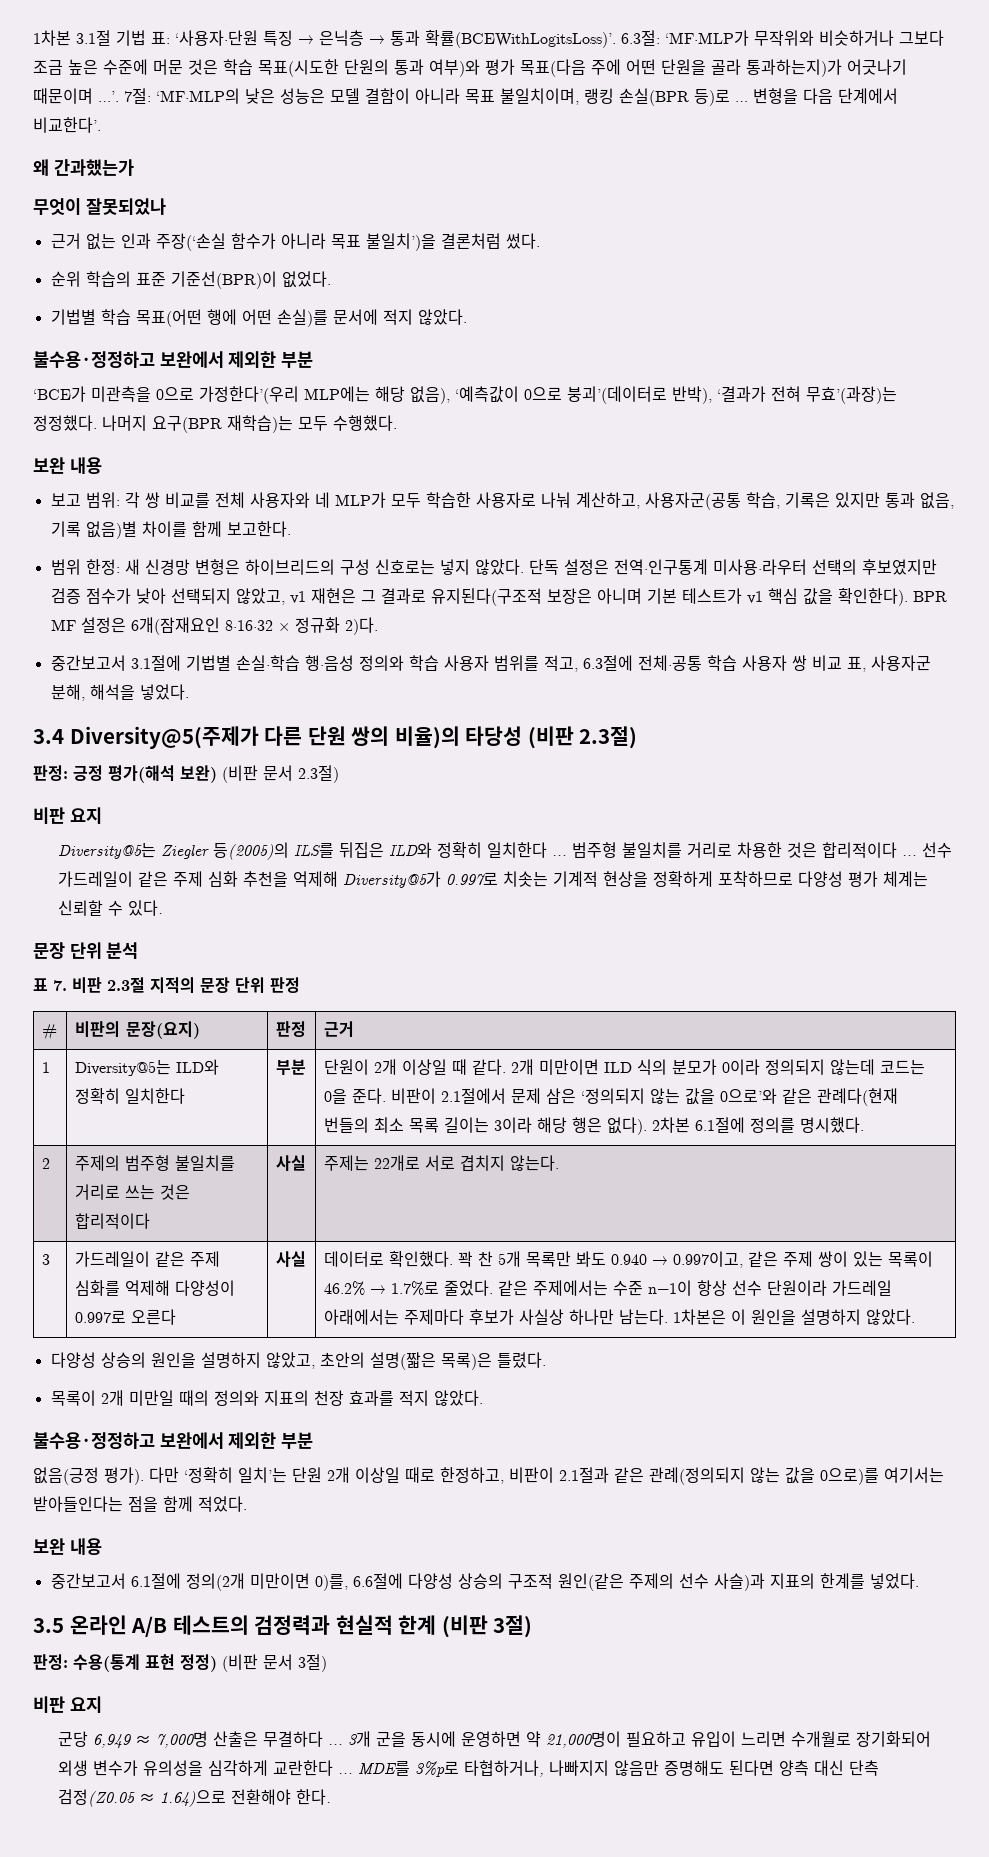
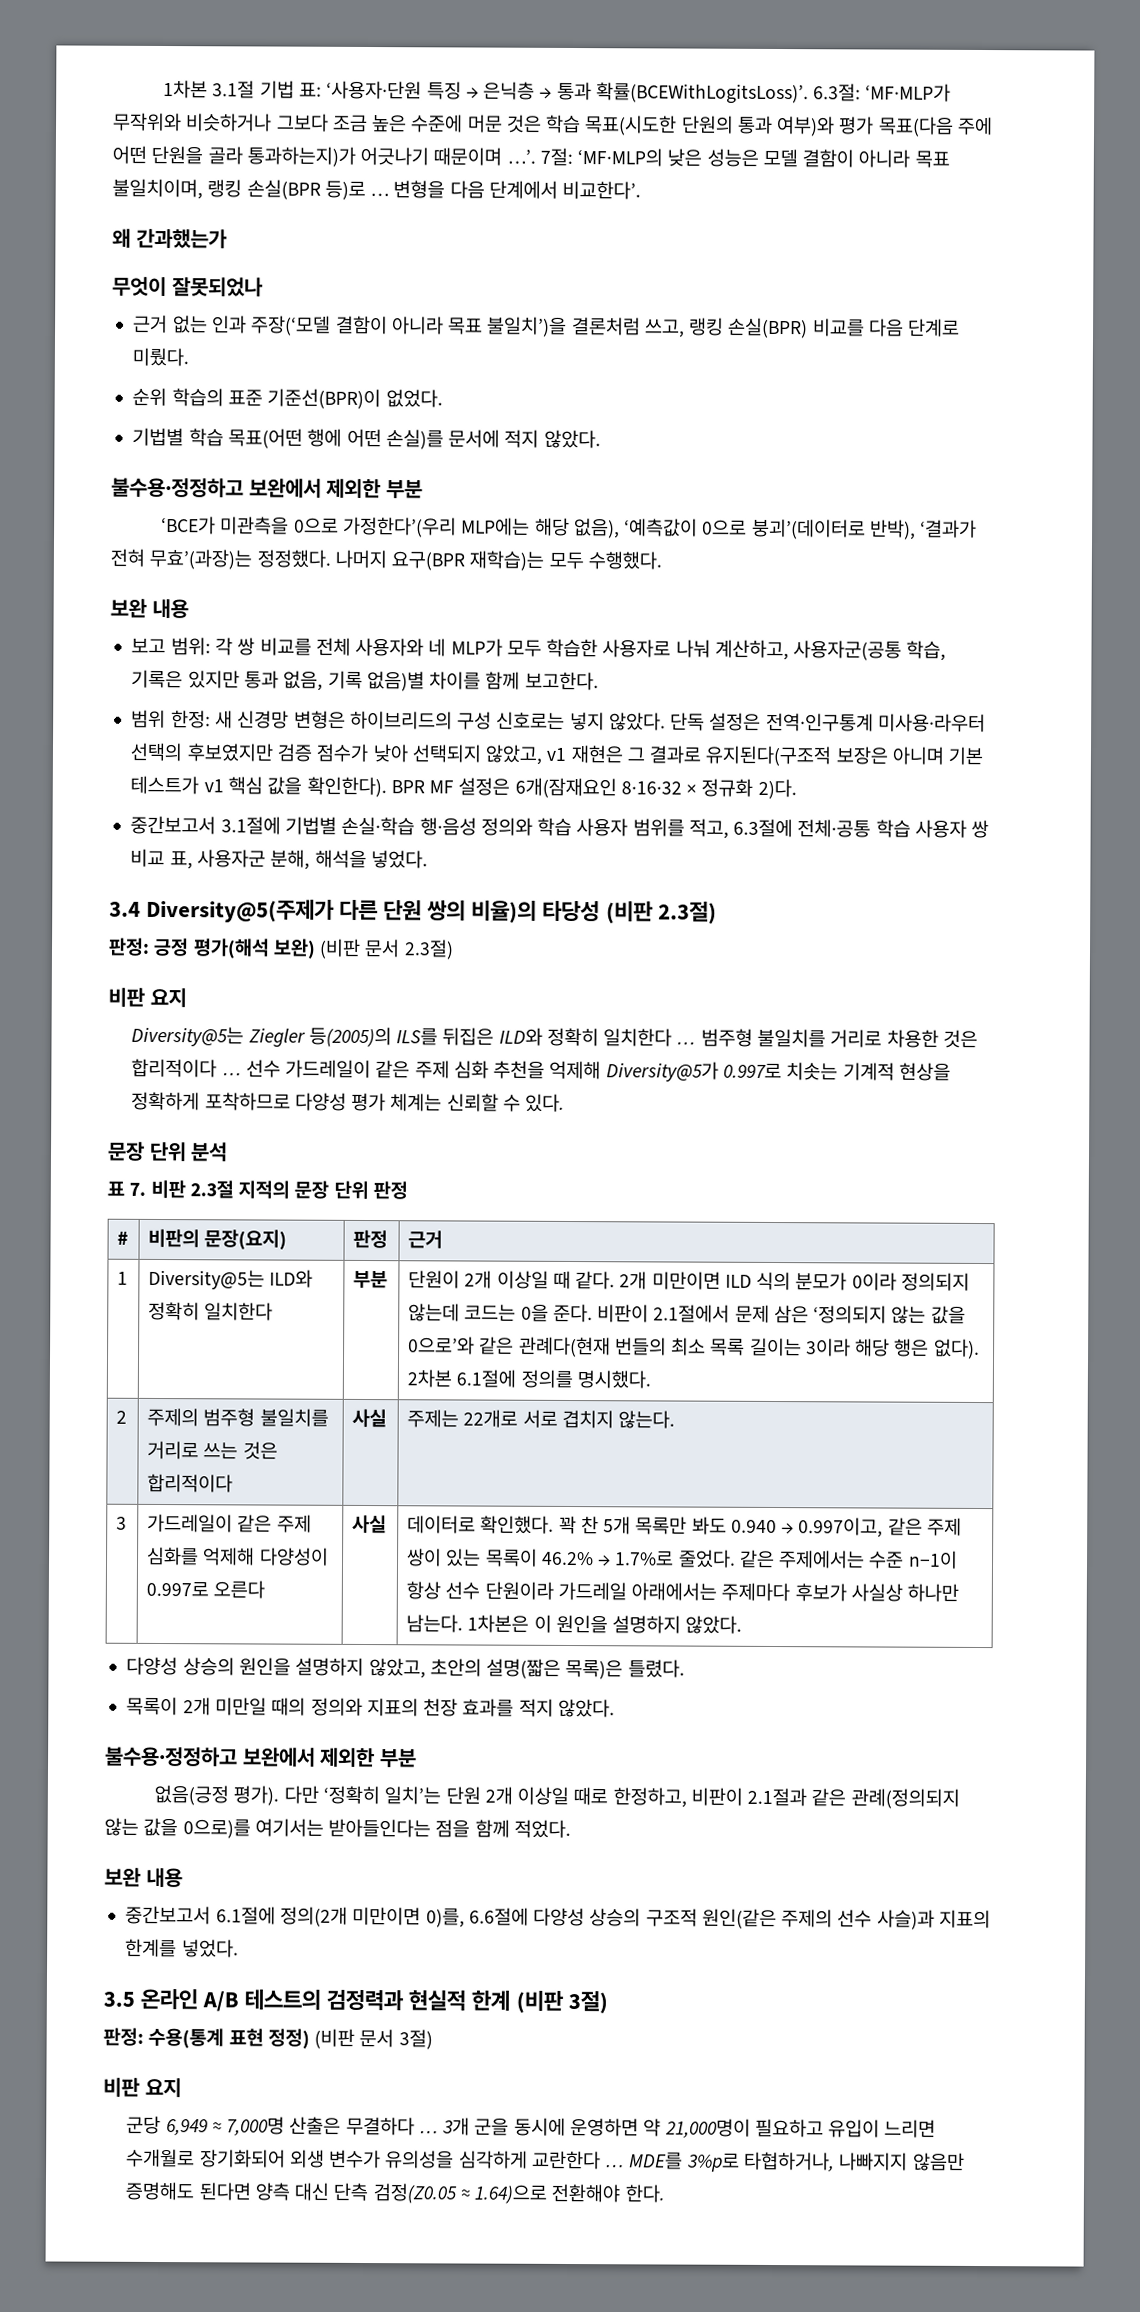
[155,233,276,251] 주장(‘손실 함수가 -> [251,315,388,336] 주장(‘모델 결함이
[505,233,540,249] 썼다. -> [644,317,961,339] [132,347,190,367] 쓰고, 랭킹 손실(BPR) 비교를 다음 단계로 미뤘다.

